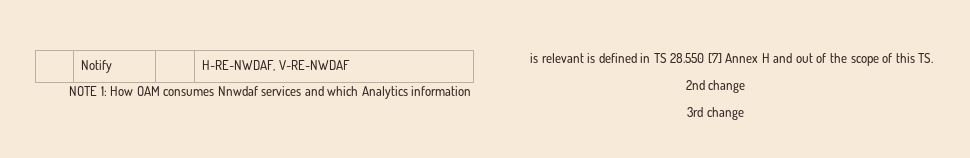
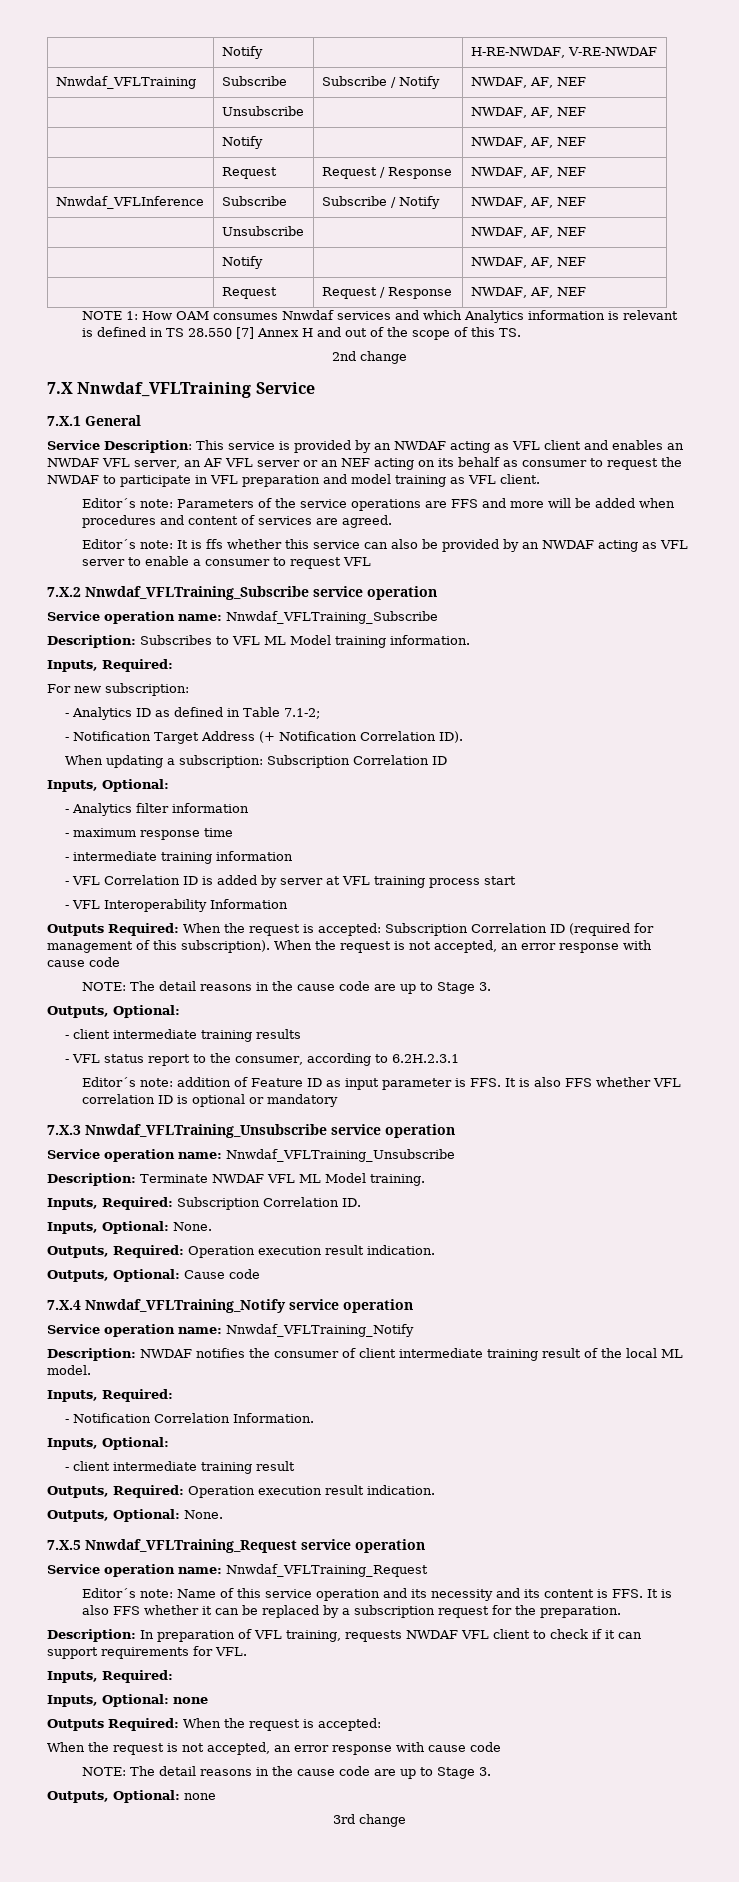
(350, 65) none -> [55,76,196,89] [221,76,287,86] [321,76,440,89] [470,77,586,88] [221,106,304,116] [470,107,586,118] [221,136,263,149] [470,137,586,148] [221,167,277,179] [321,167,452,179] [470,167,586,178] [55,196,204,209] [221,196,287,206] [321,196,440,209] [470,197,586,208] [221,226,304,236] [470,227,586,238] [221,256,263,269] [470,257,586,268] [221,287,277,299] [321,287,452,299] [470,287,586,298] // Nnwdaf_VFLTraining | Subscribe | Subscribe / Notify | NWDAF, AF, NEF // | Unsubscribe | | NWDAF, AF, NEF // | Notify | | NWDAF, AF, NEF // | Request | Request / Response | NWDAF, AF, NEF // Nnwdaf_VFLInference | Subscribe | Subscribe / Notify | NWDAF, AF, NEF // | Unsubscribe | | NWDAF, AF, NEF // | Notify | | NWDAF, AF, NEF // | Request | Request / Response | NWDAF, AF, NEF
(746, 86) none -> [47,382,315,398] [47,415,141,426] [47,440,684,453] [47,457,682,470] [47,474,540,487] [82,498,676,511] [82,515,393,528] [82,539,689,552] [82,556,372,569] [47,586,437,600] [47,611,438,624] [47,635,470,648] [47,659,173,672] [47,683,189,696] [64,707,320,720] [64,731,463,744] [64,755,447,768] [47,779,169,792] [64,803,249,816] [64,828,233,840] [64,851,293,864] [64,875,516,888] [64,899,288,912] [47,923,654,936] [47,940,652,953] [47,957,120,967] [82,981,492,994] [47,1005,180,1018] [64,1029,301,1042] [64,1053,459,1066] [82,1077,682,1090] [82,1094,339,1107] [47,1124,455,1138] [47,1149,455,1162] [47,1173,425,1186] [47,1197,361,1210] [47,1221,212,1234] [47,1245,435,1258] [47,1269,260,1282] [47,1299,413,1313] [47,1324,414,1337] [47,1348,683,1361] [47,1365,91,1375] [47,1389,173,1402] [64,1413,314,1423] [47,1437,169,1450] [64,1461,295,1474] [47,1485,435,1498] [47,1509,223,1522] [47,1539,425,1553] [47,1564,428,1577] [82,1588,673,1601] [82,1605,622,1618] [47,1629,642,1642] [47,1646,247,1659] [47,1670,173,1683] [47,1694,208,1707] [47,1718,381,1731] [47,1742,501,1755] [82,1766,492,1779] [47,1790,216,1803] // 7.X Nnwdaf_VFLTraining Service // 7.X.1 General // Service Description: This service is provided by an NWDAF acting as VFL client and enables an NWDAF VFL server, an AF VFL server or an NEF acting on its behalf as consumer to request the NWDAF to participate in VFL preparation and model training as VFL client. // Editor´s note: Parameters of the service operations are FFS and more will be added when procedures and content of services are agreed. // Editor´s note: It is ffs whether this service can also be provided by an NWDAF acting as VFL server to enable a consumer to request VFL // 7.X.2 Nnwdaf_VFLTraining_Subscribe service operation // Service operation name: Nnwdaf_VFLTraining_Subscribe // Description: Subscribes to VFL ML Model training information. // Inputs, Required: // For new subscription: // - Analytics ID as defined in Table 7.1-2; // - Notification Target Address (+ Notification Correlation ID). // When updating a subscription: Subscription Correlation ID // Inputs, Optional: // - Analytics filter information // - maximum response time // - intermediate training information // - VFL Correlation ID is added by server at VFL training process start // - VFL Interoperability Information // Outputs Required: When the request is accepted: Subscription Correlation ID (required for management of this subscription). When the request is not accepted, an error response with cause code // NOTE: The detail reasons in the cause code are up to Stage 3. // Outputs, Optional: // - client intermediate training results // - VFL status report to the consumer, according to 6.2H.2.3.1 // Editor´s note: addition of Feature ID as input parameter is FFS. It is also FFS whether VFL correlation ID is optional or mandatory // 7.X.3 Nnwdaf_VFLTraining_Unsubscribe service operation // Service operation name: Nnwdaf_VFLTraining_Unsubscribe // Description: Terminate NWDAF VFL ML Model training. // Inputs, Required: Subscription Correlation ID. // Inputs, Optional: None. // Outputs, Required: Operation execution result indication. // Outputs, Optional: Cause code // 7.X.4 Nnwdaf_VFLTraining_Notify service operation // Service operation name: Nnwdaf_VFLTraining_Notify // Description: NWDAF notifies the consumer of client intermediate training result of the local ML model. // Inputs, Required: // - Notification Correlation Information. // Inputs, Optional: // - client intermediate training result // Outputs, Required: Operation execution result indication. // Outputs, Optional: None. // 7.X.5 Nnwdaf_VFLTraining_Request service operation // Service operation name: Nnwdaf_VFLTraining_Request // Editor´s note: Name of this service operation and its necessity and its content is FFS. It is also FFS whether it can be replaced by a subscription request for the preparation. // Description: In preparation of VFL training, requests NWDAF VFL client to check if it can support requirements for VFL. // Inputs, Required: // Inputs, Optional: none // Outputs Required: When the request is accepted: // When the request is not accepted, an error response with cause code // NOTE: The detail reasons in the cause code are up to Stage 3. // Outputs, Optional: none

